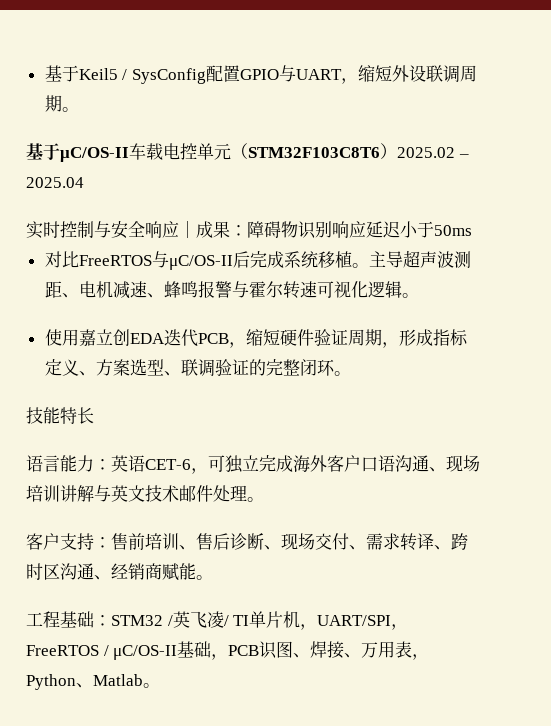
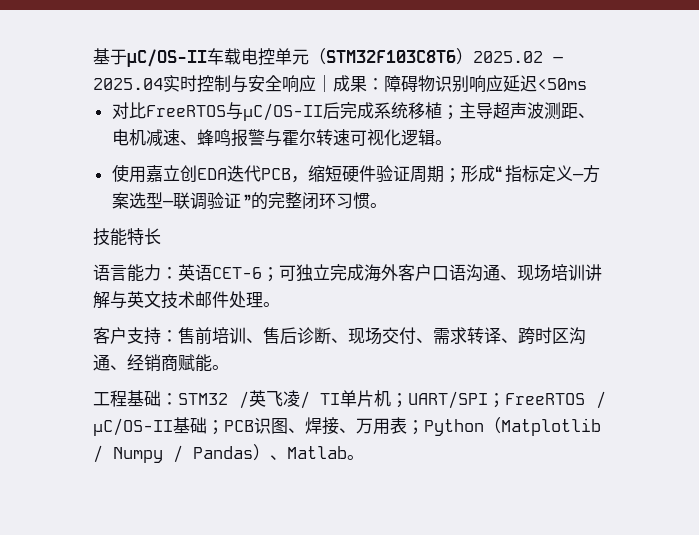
[44,65,477,84] [44,95,79,112] [26,143,60,160] 基于Keil5 / SysConfig配置GPIO与UART，缩短外设联调周期。 // 基于 -> [93,48,127,65] 基于
(84, 182) // -> (163, 84) none
[400,221,472,238] 小于50ms -> [537,78,587,90] <50ms
[351,263,369,268] 。 -> [441,105,459,120] ；
[381,329,433,348] ，形成 -> [443,165,505,183] ；形成“
[78,371,96,376] 、 -> [572,173,584,180] —
[163,371,181,376] 、 -> [162,200,174,207] —
(249, 367) none -> [240,194,251,207] ”
(335, 367) none -> [335,192,370,209] 习惯
[191,468,208,474] ， -> [262,267,279,282] ；
[300,615,409,630] ，UART/SPI， -> [391,391,506,409] ；UART/SPI；
[211,654,229,660] ， -> [207,420,224,435] ；
[412,654,430,660] [26,674,76,690] ，Python -> [407,417,601,436] [93,444,270,463] ；Python（Matplotlib / Numpy / Pandas）

